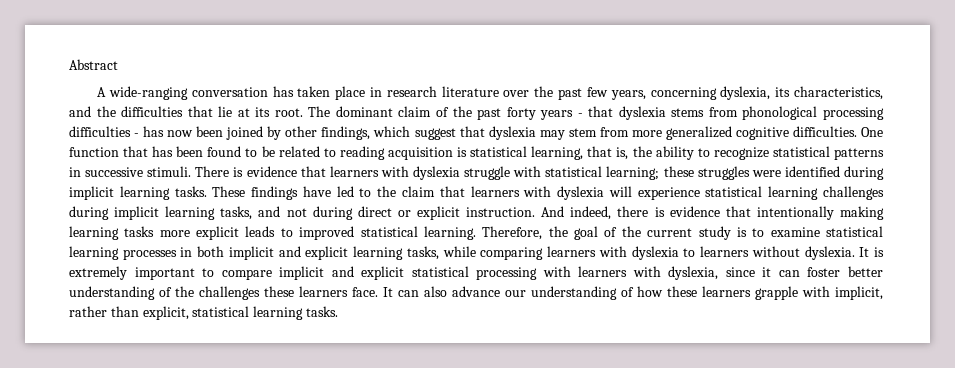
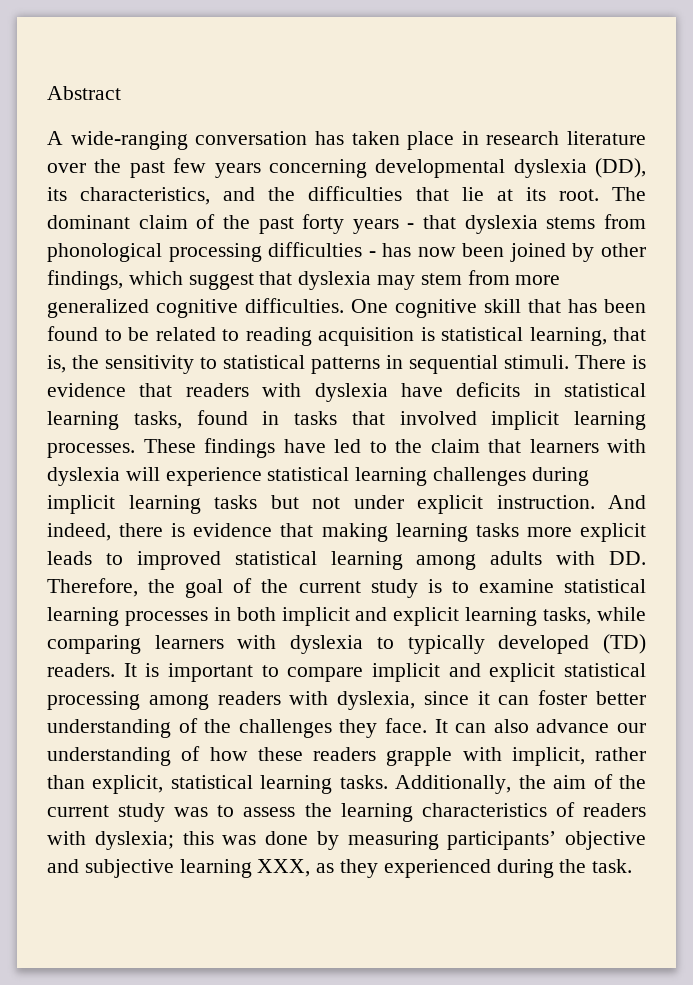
[610,86,771,100] years, concerning dyslexia, -> [214,158,646,178] years concerning developmental dyslexia (DD),
[69,147,119,157] function -> [395,299,521,318] cognitive skill
[655,146,769,160] ability to recognize -> [104,355,217,374] sensitivity to
[85,167,144,177] successive -> [409,355,498,374] sequential
[329,166,884,180] [69,186,207,200] learners with dyslexia struggle with statistical learning; these struggles were identified during implicit learning tasks. -> [185,382,646,402] [47,410,646,430] [47,443,135,458] readers with dyslexia have deficits in statistical learning tasks, found in tasks that involved implicit learning processes.
[220,206,411,220] tasks, and not during direct or -> [214,495,404,509] tasks but not under
[756,206,834,220] intentionally -> (314, 530) none
[423,226,476,240] learning. -> [330,551,646,570] learning among adults with DD.
[700,246,855,260] learners without dyslexia. -> [407,634,646,654] [47,663,115,677] typically developed (TD) readers.
[69,266,127,280] extremely -> (160, 670) none
[542,266,628,277] with learners -> [148,691,281,710] among readers
[264,286,348,297] these learners -> [339,719,378,738] they
[702,286,751,297] learners -> [313,747,376,761] readers
(338, 311) none -> [395,774,647,794] [47,802,646,822] [47,831,646,850] [47,859,633,878] Additionally, the aim of the current study was to assess the learning characteristics of readers with dyslexia; this was done by measuring participants’ objective and subjective learning XXX, as they experienced during the task.

